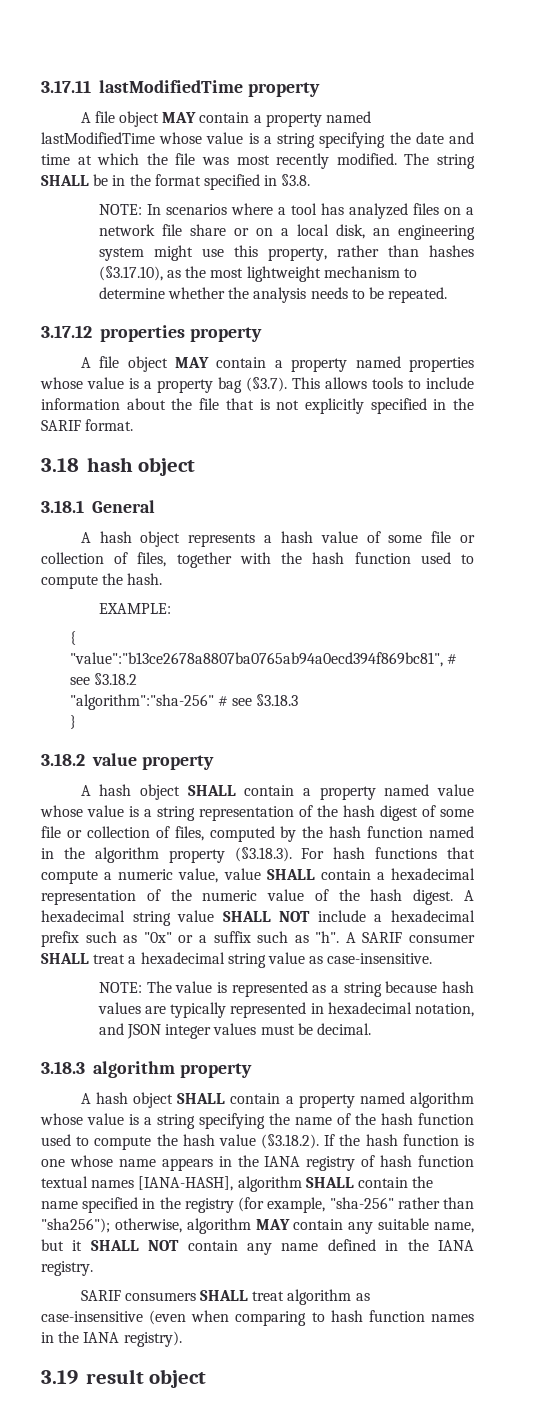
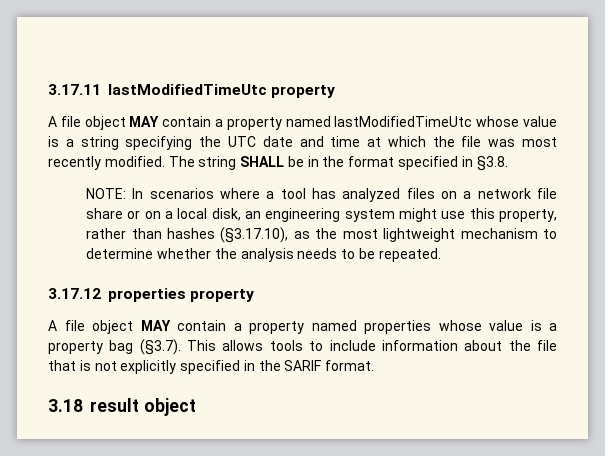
[98,80,320,97] [80,111,371,127] [41,132,411,148] lastModifiedTime property // A file object MAY contain a property named lastModifiedTime whose value is a string specifying the -> [108,84,336,98] [48,116,557,130] [48,136,256,150] lastModifiedTimeUtc property // A file object MAY contain a property named lastModifiedTimeUtc whose value is a string specifying the UTC
[86,457,196,476] [41,500,155,513] [80,531,475,547] [41,552,475,568] [41,573,163,589] [98,603,171,614] [69,631,76,645] [69,652,458,667] [69,673,138,685] [69,694,299,710] [69,715,76,729] [41,753,214,770] [80,784,475,800] [40,805,474,821] [41,826,474,842] [41,847,475,863] [41,868,475,884] [41,889,474,905] [41,910,475,926] [41,931,475,947] [41,952,433,968] [98,981,475,997] [97,1002,474,1018] [98,1023,371,1039] [41,1061,252,1078] [80,1092,475,1108] [40,1113,474,1129] [41,1134,475,1150] [41,1155,474,1171] [41,1176,434,1192] [41,1197,475,1213] [41,1218,474,1234] [41,1239,474,1255] [41,1261,93,1276] [80,1289,370,1305] [41,1310,475,1326] [41,1331,182,1347] [41,1370,78,1385] hash object // 3.18.1 General // A hash object represents a hash value of some file or collection of files, together with the hash function used to compute the hash. // EXAMPLE: // { // "value":"b13ce2678a8807ba0765ab94a0ecd394f869bc81", # see §3.18.2 // "algorithm":"sha-256" # see §3.18.3 // } // 3.18.2 value property // A hash object SHALL contain a property named value whose value is a string representation of the hash digest of some file or collection of files, computed by the hash function named in the algorithm property (§3.18.3). For hash functions that compute a numeric value, value SHALL contain a hexadecimal representation of the numeric value of the hash digest. A hexadecimal string value SHALL NOT include a hexadecimal prefix such as "0x" or a suffix such as "h". A SARIF consumer SHALL treat a hexadecimal string value as case-insensitive. // NOTE: The value is represented as a string because hash values are typically represented in hexadecimal notation, and JSON integer values must be decimal. // 3.18.3 algorithm property // A hash object SHALL contain a property named algorithm whose value is a string specifying the name of the hash function used to compute the hash value (§3.18.2). If the hash function is one whose name appears in the IANA registry of hash function textual names [IANA-HASH], algorithm SHALL contain the name specified in the registry (for example, "sha-256" rather than "sha256"); otherwise, algorithm MAY contain any suitable name, but it SHALL NOT contain any name defined in the IANA registry. // SARIF consumers SHALL treat algorithm as case-insensitive (even when comparing to hash function names in the IANA registry). // 3.19 -> (83, 405) none

